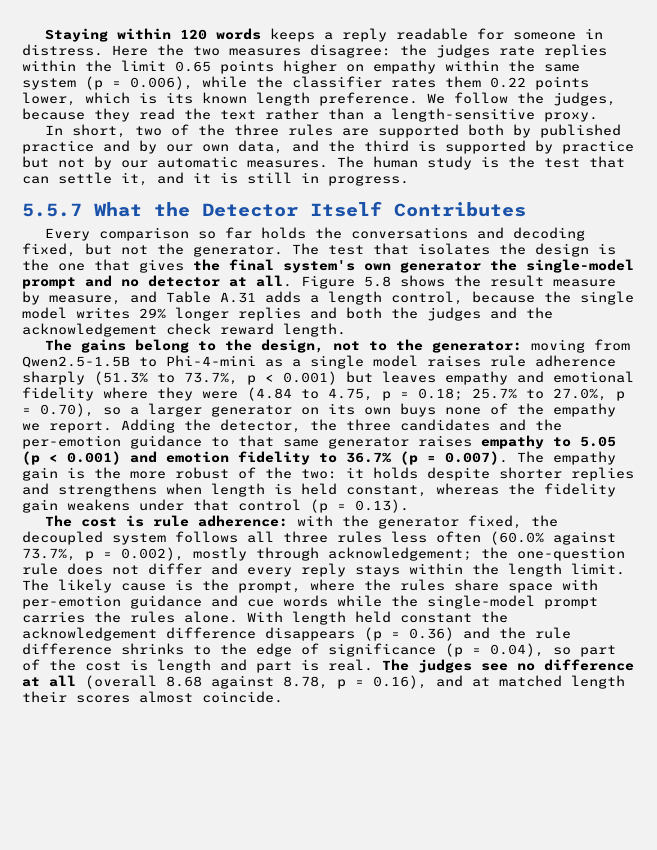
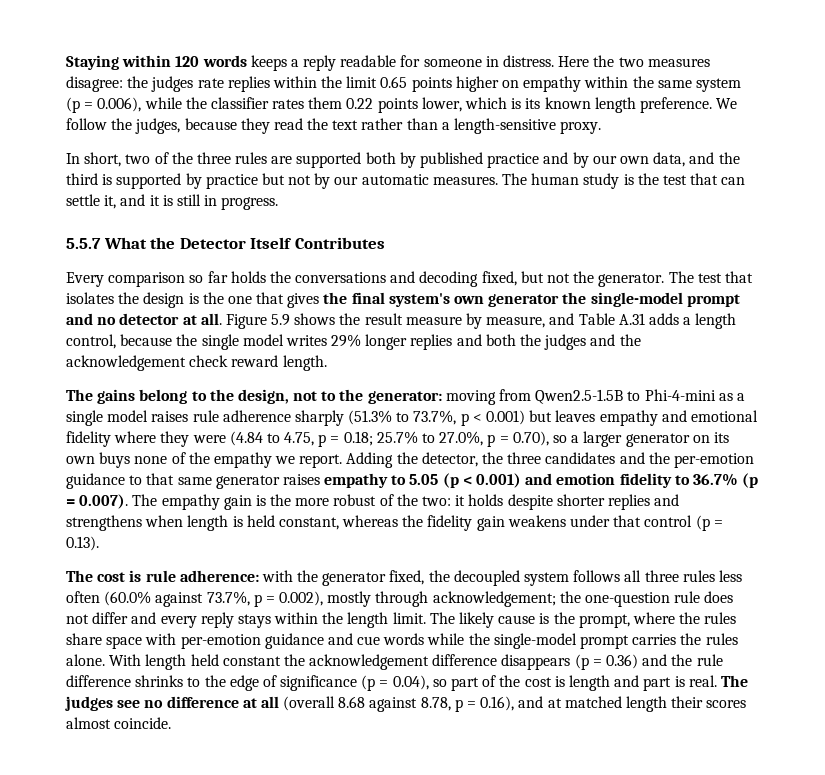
[364,276,391,287] 5.8 -> [271,314,291,326] 5.9

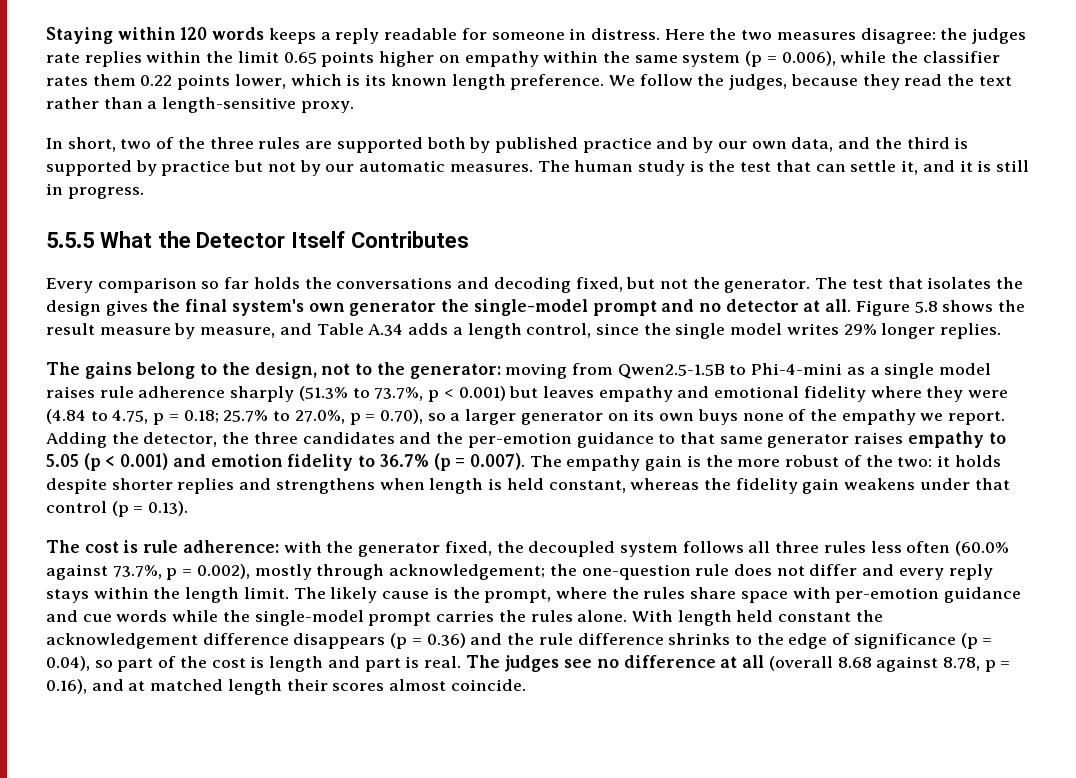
[66,238,101,249] 5.5.7 -> [46,232,95,248] 5.5.5
[188,292,285,304] is the one that -> (101, 308) none
[271,314,291,326] 5.9 -> [914,301,938,313] 5.8
[618,313,645,325] A.31 -> [368,324,404,336] A.34
[120,334,173,346] because -> [595,323,639,335] since
[410,334,641,350] [66,355,327,371] replies and both the judges and the acknowledgement check reward length. -> [940,323,1002,339] replies.

